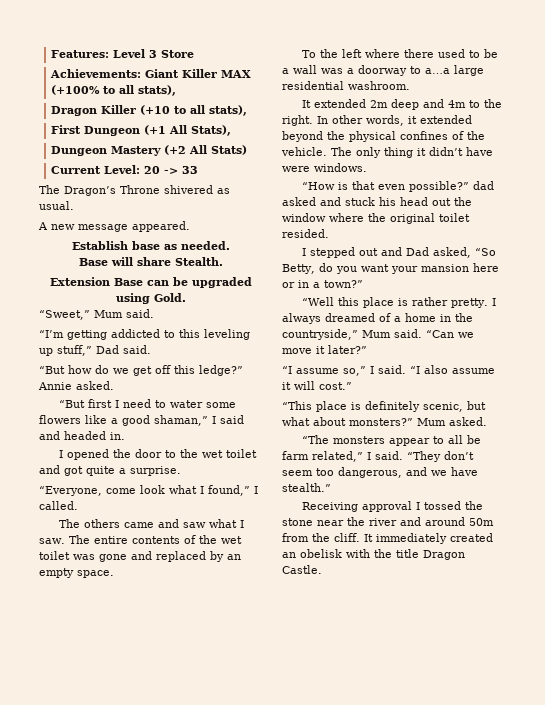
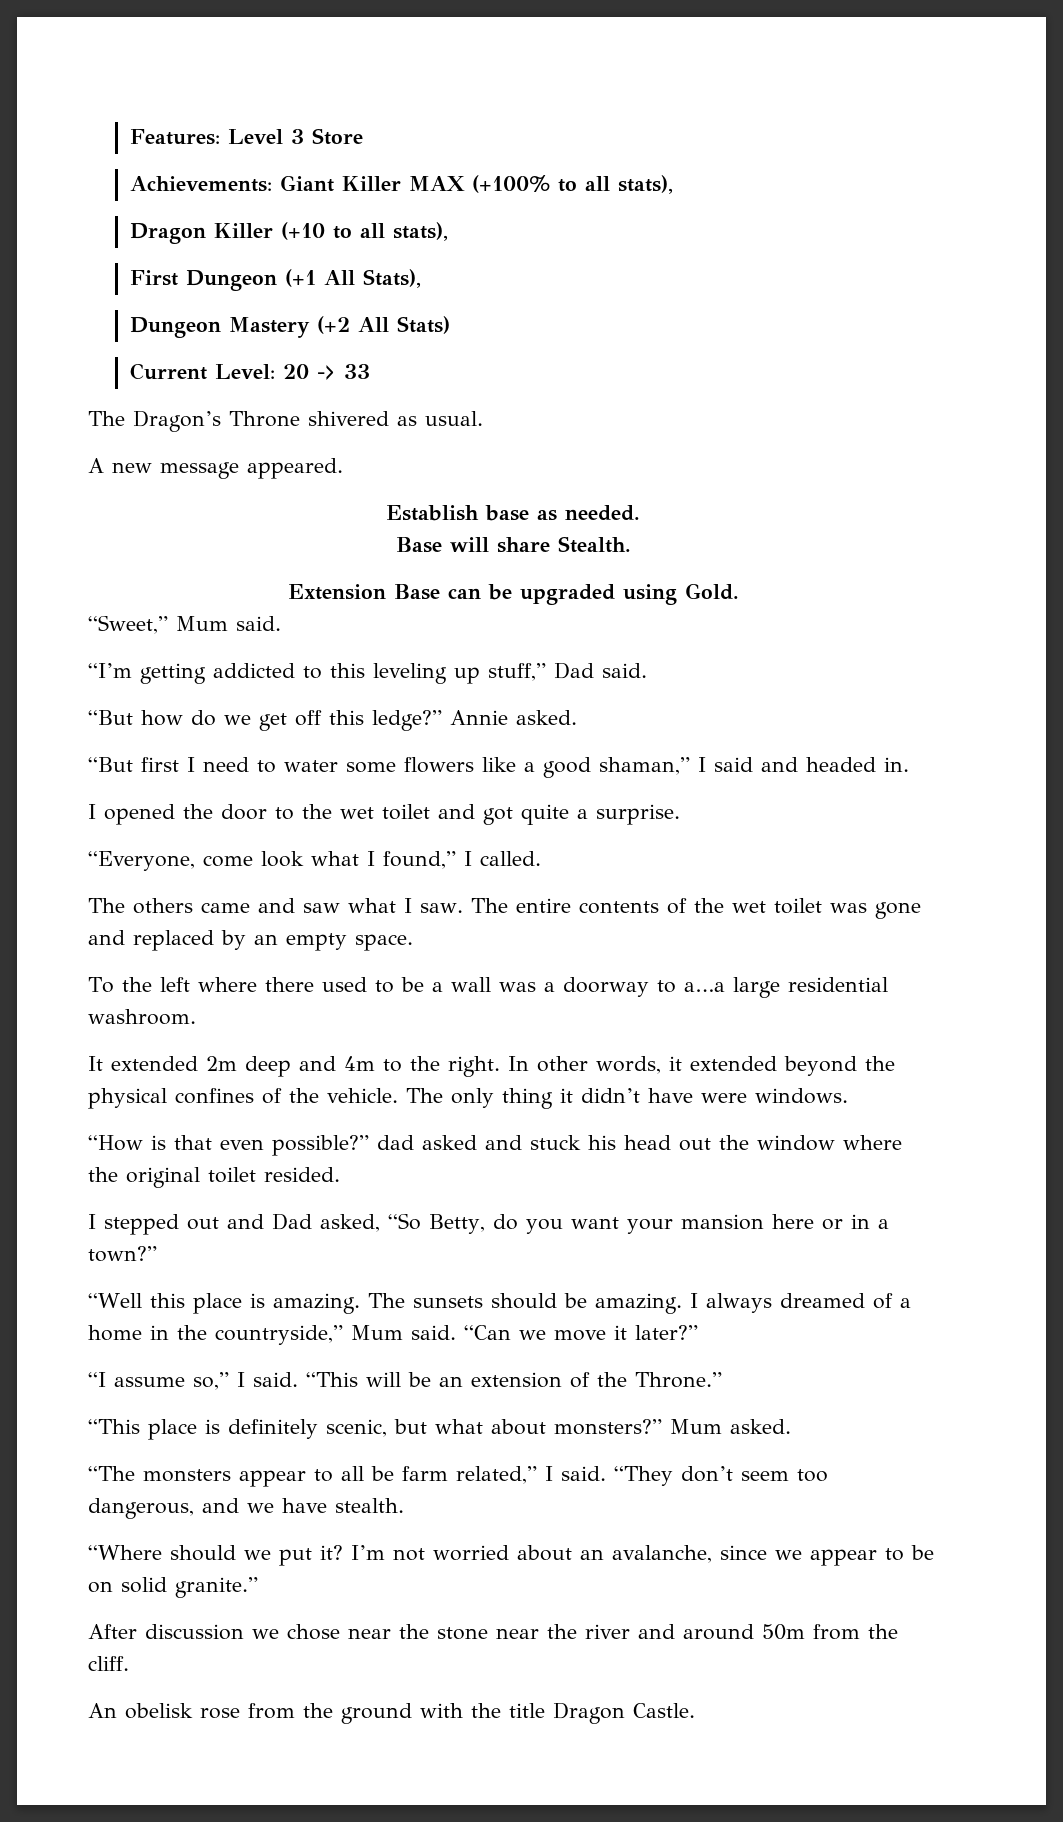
[411,297,488,308] rather pretty. -> [272,1293,682,1314] amazing. The sunsets should be amazing.
[410,365,495,374] [282,381,352,390] “I also assume it will cost.” -> [306,1372,722,1388] “This will be an extension of the Throne.”
[282,483,331,492] [301,501,461,512] stealth.” // Receiving approval I tossed -> [335,1498,404,1513] [88,1545,934,1566] [88,1577,258,1598] [88,1624,391,1640] stealth. // “Where should we put it? I’m not worried about an avalanche, since we appear to be on solid granite.” // After discussion we chose near
[364,533,493,544] [282,549,342,558] It immediately created an obelisk -> [88,1703,412,1724] // An obelisk rose from the ground

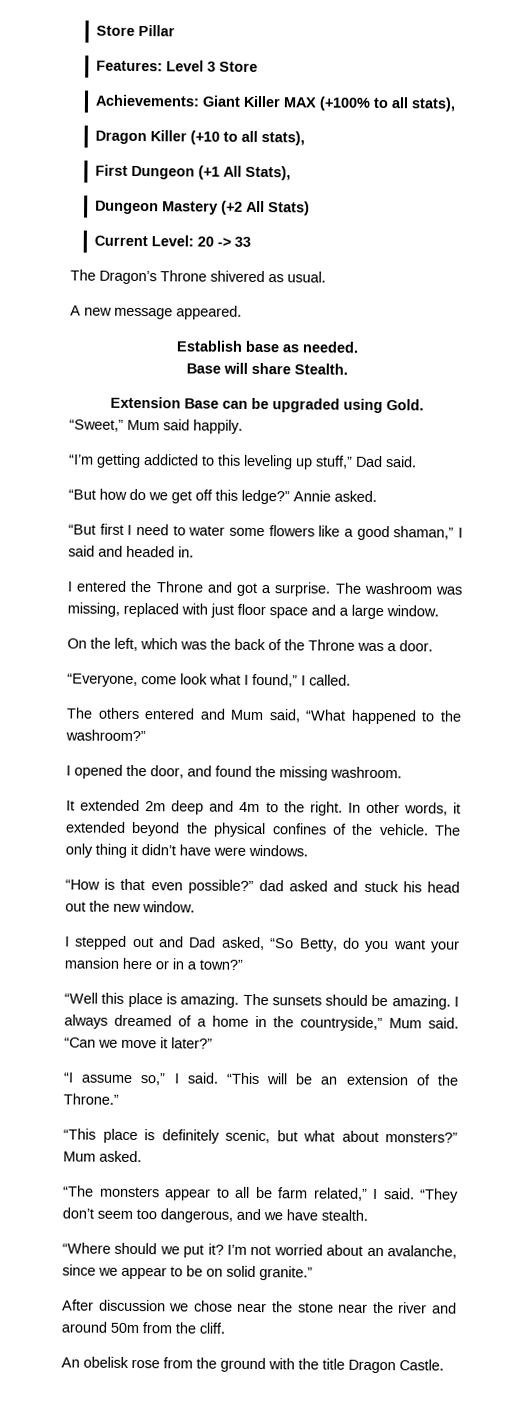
(129, 137) none -> [95,24,175,37] Store Pillar //
[236,616,281,631] said. -> [163,419,243,434] said happily.
[104,804,430,825] opened the door to the wet toilet -> [76,580,204,593] entered the Throne
[521,804,569,825] quite -> (258, 589) none
(680, 814) none -> [334,582,463,595] [67,602,439,620] [67,637,433,652] The washroom was missing, replaced with just floor space and a large window. // On the left, which was the back of the Throne was a door.
[201,898,921,919] [88,930,413,951] [88,977,888,998] came and saw what I saw. The entire contents of the wet toilet was gone and replaced by an empty space. // To the left where there used to be a wall was a doorway to a…a large residential -> [144,708,461,725] [65,729,146,742] [66,764,328,781] entered and Mum said, “What happened to the washroom?” // I opened the door, and found the missing
[757,1135,902,1151] [88,1167,340,1188] window where the original toilet resided. -> [113,901,195,913] new window.

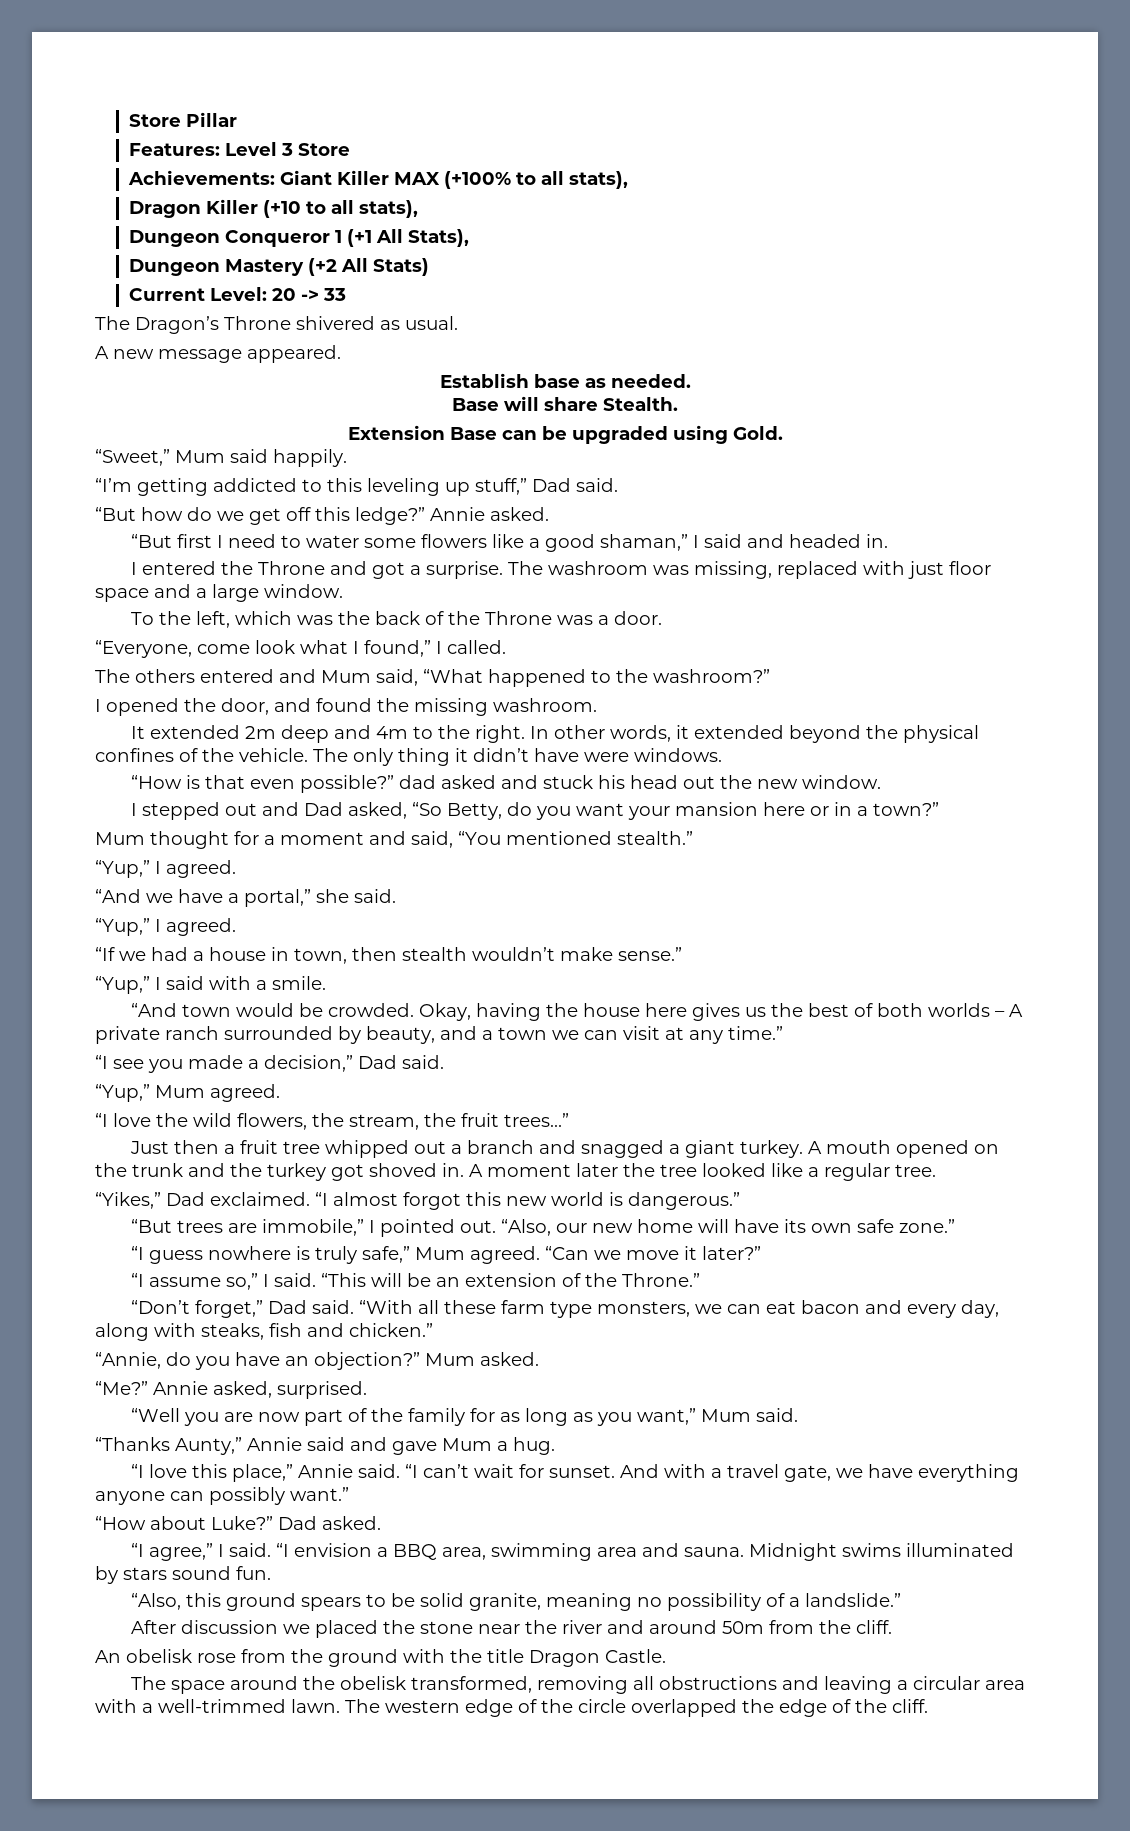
[94,164,195,180] First Dungeon -> [129,230,343,247] Dungeon Conqueror 1
[67,638,87,649] On -> [131,612,155,625] To
[64,992,460,1010] [64,1014,459,1032] “Well this place is amazing. The sunsets should be amazing. I always dreamed of a home in the countryside,” Mum said. -> [95,831,693,849] [95,860,236,878] [95,889,396,907] [95,918,236,936] [95,947,682,964] [95,976,326,994] [131,1003,1024,1021] [95,1026,783,1044] [95,1055,444,1073] [95,1084,280,1102] [95,1113,569,1130] [130,1140,1000,1158] [95,1163,936,1181] [95,1192,740,1210] [131,1219,956,1237] [131,1246,541,1264] Mum thought for a moment and said, “You mentioned stealth.” // “Yup,” I agreed. // “And we have a portal,” she said. // “Yup,” I agreed. // “If we had a house in town, then stealth wouldn’t make sense.” // “Yup,” I said with a smile. // “And town would be crowded. Okay, having the house here gives us the best of both worlds – A private ranch surrounded by beauty, and a town we can visit at any time.” // “I see you made a decision,” Dad said. // “Yup,” Mum agreed. // “I love the wild flowers, the stream, the fruit trees…” // Just then a fruit tree whipped out a branch and snagged a giant turkey. A mouth opened on the trunk and the turkey got shoved in. A moment later the tree looked like a regular tree. // “Yikes,” Dad exclaimed. “I almost forgot this new world is dangerous.” // “But trees are immobile,” I pointed out. “Also, our new home will have its own safe zone.” // “I guess nowhere is truly safe,” Mum agreed.
[63,1128,458,1144] [63,1150,142,1163] [62,1185,459,1203] [62,1207,368,1223] [62,1242,457,1259] [62,1264,313,1281] “This place is definitely scenic, but what about monsters?” Mum asked. // “The monsters appear to all be farm related,” I said. “They don’t seem too dangerous, and we have stealth. // “Where should we put it? I’m not worried about an avalanche, since we appear to be on solid granite.” -> [131,1300,1000,1318] [95,1323,433,1341] [95,1352,539,1370] [95,1381,367,1399] [131,1408,799,1426] [95,1437,555,1455] [131,1464,1020,1482] [95,1487,349,1505] [95,1516,381,1530] [131,1543,1015,1561] [95,1566,271,1584] [131,1593,902,1611] “Don’t forget,” Dad said. “With all these farm type monsters, we can eat bacon and every day, along with steaks, fish and chicken.” // “Annie, do you have an objection?” Mum asked. // “Me?” Annie asked, surprised. // “Well you are now part of the family for as long as you want,” Mum said. // “Thanks Aunty,” Annie said and gave Mum a hug. // “I love this place,” Annie said. “I can’t wait for sunset. And with a travel gate, we have everything anyone can possibly want.” // “How about Luke?” Dad asked. // “I agree,” I said. “I envision a BBQ area, swimming area and sauna. Midnight swims illuminated by stars sound fun. // “Also, this ground spears to be solid granite, meaning no possibility of a landslide.”
[193,1300,268,1313] chose near -> [315,1620,379,1638] placed
(444, 1365) none -> [131,1676,1026,1694] [95,1699,928,1717] // The space around the obelisk transformed, removing all obstructions and leaving a circular area with a well-trimmed lawn. The western edge of the circle overlapped the edge of the cliff.

